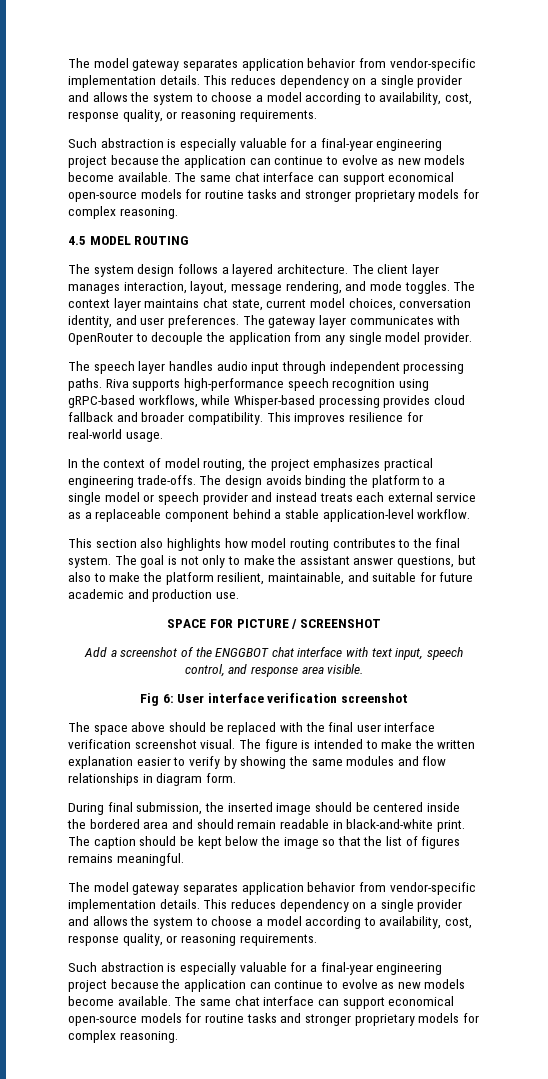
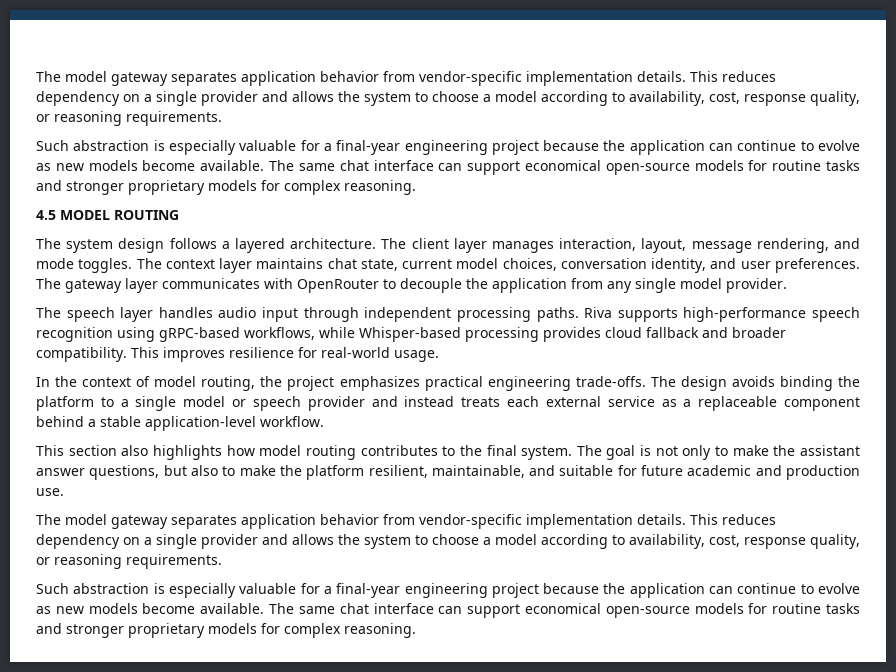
[167,619,381,629] [83,647,464,660] [184,664,364,677] [139,693,409,706] [68,722,436,735] [68,739,476,752] [68,756,447,769] [68,773,236,786] [68,802,460,815] [67,819,465,832] [68,836,461,849] [68,853,184,866] // SPACE FOR PICTURE / SCREENSHOT // Add a screenshot of the ENGGBOT chat interface with text input, speech control, and response area visible. // Fig 6: User interface verification screenshot // The space above should be replaced with the final user interface verification screenshot visual. The figure is intended to make the written explanation easier to verify by showing the same modules and flow relationships in diagram form. // During final submission, the inserted image should be centered inside the bordered area and should remain readable in black-and-white print. The caption should be kept below the image so that the list of figures remains meaningful. -> (64, 492) none

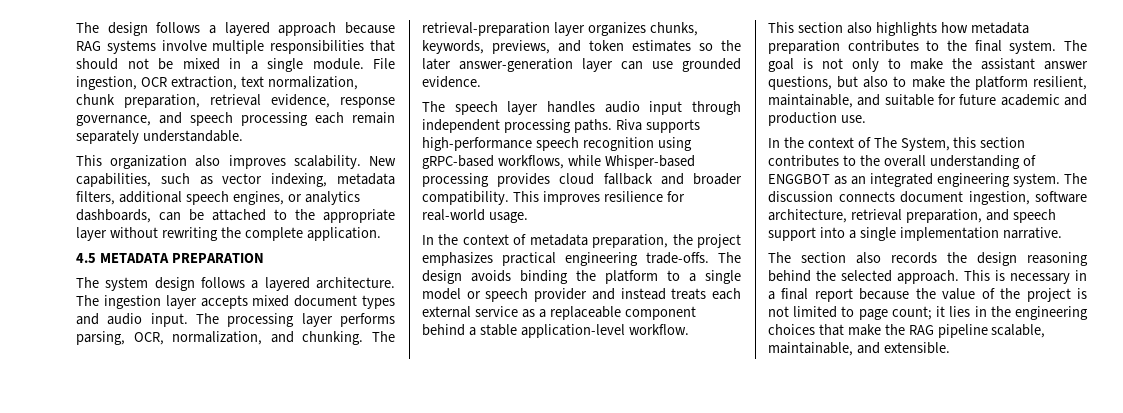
[36,71,776,86] [36,91,860,106] [36,111,222,126] [36,140,860,155] [36,160,860,175] [36,180,416,195] The model gateway separates application behavior from vendor-specific implementation details. This reduces dependency on a single provider and allows the system to choose a model according to availability, cost, response quality, or reasoning requirements. // Such abstraction is especially valuable for a final-year engineering project because the application can continue to evolve as new models become available. The same chat interface can support economical open-source models for routine tasks and stronger proprietary models for complex reasoning. -> [76,22,395,36] [76,40,396,54] [76,58,395,72] [76,76,358,90] [76,94,395,108] [76,112,395,126] [76,130,243,144] [76,155,396,169] [76,173,395,187] [76,191,360,205] [76,209,395,223] [76,227,381,241] The design follows a layered approach because RAG systems involve multiple responsibilities that should not be mixed in a single module. File ingestion, OCR extraction, text normalization, chunk preparation, retrieval evidence, response governance, and speech processing each remain separately understandable. // This organization also improves scalability. New capabilities, such as vector indexing, metadata filters, additional speech engines, or analytics dashboards, can be attached to the appropriate layer without rewriting the complete application.
[60,210,179,220] MODEL ROUTING -> [99,253,264,263] METADATA PREPARATION
[411,238,861,253] [36,258,860,273] [36,278,787,293] client layer manages interaction, layout, message rendering, and mode toggles. The context layer maintains chat state, current model choices, conversation identity, and user preferences. The gateway layer communicates with OpenRouter to decouple the application from any single model provider. -> [103,295,395,309] [76,313,395,327] [76,331,395,345] [422,22,698,36] [422,40,741,54] [422,58,741,72] [422,76,481,88] ingestion layer accepts mixed document types and audio input. The processing layer performs parsing, OCR, normalization, and chunking. The retrieval-preparation layer organizes chunks, keywords, previews, and token estimates so the later answer-generation layer can use grounded evidence.
[154,376,256,391] model routing, -> [529,234,669,248] metadata preparation,
[259,445,356,460] model routing -> [970,22,1029,34] [768,40,840,54] metadata preparation
[36,514,776,529] [36,534,860,549] [36,554,222,569] [36,583,860,598] [36,603,860,618] [36,623,416,638] The model gateway separates application behavior from vendor-specific implementation details. This reduces dependency on a single provider and allows the system to choose a model according to availability, cost, response quality, or reasoning requirements. // Such abstraction is especially valuable for a final-year engineering project because the application can continue to evolve as new models become available. The same chat interface can support economical open-source models for routine tasks and stronger proprietary models for complex reasoning. -> [768,137,1026,151] [768,155,1036,169] [768,173,1087,187] [768,191,1087,205] [768,209,1056,223] [768,227,1062,241] [768,252,1088,266] [768,270,1087,284] [768,288,1087,302] [768,306,1088,320] [768,324,1046,338] [768,342,950,356] In the context of The System, this section contributes to the overall understanding of ENGGBOT as an integrated engineering system. The discussion connects document ingestion, software architecture, retrieval preparation, and speech support into a single implementation narrative. // The section also records the design reasoning behind the selected approach. This is necessary in a final report because the value of the project is not limited to page count; it lies in the engineering choices that make the RAG pipeline scalable, maintainable, and extensible.

